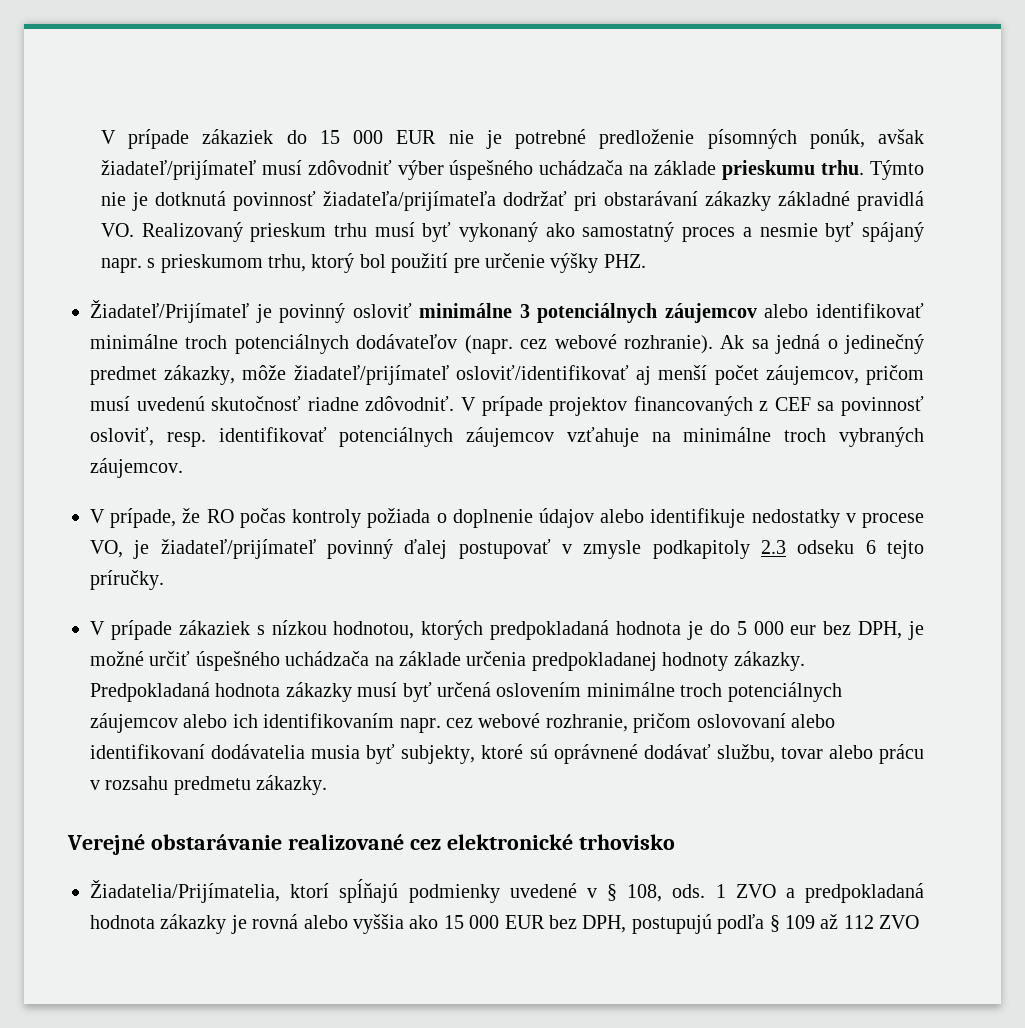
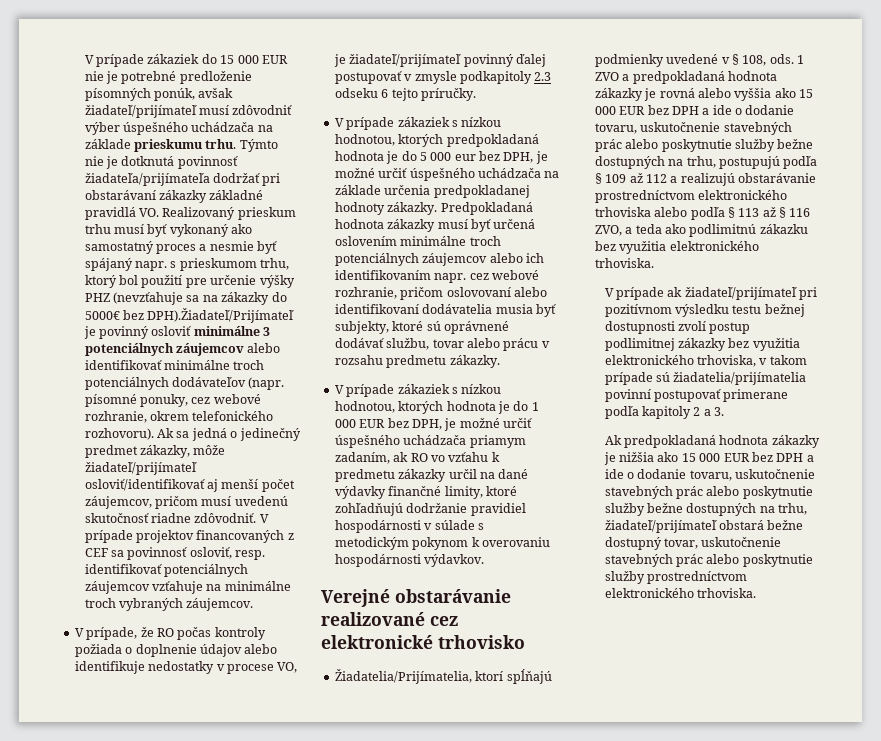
[603,254,646,268] [90,300,249,323] PHZ. // Žiadateľ/Prijímateľ -> [84,292,287,305] [84,308,295,323] PHZ (nevzťahuje sa na zákazky do 5000€ bez DPH).Žiadateľ/Prijímateľ
[520,334,713,354] cez webové rozhranie). -> [84,394,261,407] [84,411,274,423] [84,428,154,440] písomné ponuky, cez webové rozhranie, okrem telefonického rozhovoru).
(328, 785) none -> [334,384,502,397] [334,401,539,414] [334,418,532,431] [334,435,526,448] [334,452,500,464] [334,469,529,482] [334,486,517,499] [334,503,526,516] [334,520,484,533] [334,537,550,550] [334,554,485,567] // V prípade zákaziek s nízkou hodnotou, ktorých hodnota je do 1 000 EUR bez DPH, je možné určiť úspešného uchádzača priamym zadaním, ak RO vo vzťahu k predmetu zákazky určil na dané výdavky finančné limity, ktoré zohľadňujú dodržanie pravidiel hospodárnosti v súlade s metodickým pokynom k overovaniu hospodárnosti výdavkov.
[582,915,627,933] DPH, -> [671,105,795,115] [594,122,792,135] [594,139,814,152] [594,156,716,169] DPH a ide o dodanie tovaru, uskutočnenie stavebných prác alebo poskytnutie služby bežne dostupných na trhu,
[879,915,920,929] ZVO -> [670,173,816,186] [594,190,788,203] [594,207,811,220] [594,224,808,237] [594,241,759,254] [594,258,654,268] [604,287,818,300] [604,304,805,317] [604,321,751,334] [604,338,800,351] [604,355,807,367] [604,372,807,385] [604,389,789,402] [604,406,725,419] [604,435,820,448] [603,452,814,465] [604,469,816,481] [604,486,813,499] [604,503,808,516] [604,520,804,533] [604,537,782,550] [604,554,813,567] [604,571,748,584] [604,588,757,598] a realizujú obstarávanie prostredníctvom elektronického trhoviska alebo podľa § 113 až § 116 ZVO, a teda ako podlimitnú zákazku bez využitia elektronického trhoviska. // V prípade ak žiadateľ/prijímateľ pri pozitívnom výsledku testu bežnej dostupnosti zvolí postup podlimitnej zákazky bez využitia elektronického trhoviska, v takom prípade sú žiadatelia/prijímatelia povinní postupovať primerane podľa kapitoly 2 a 3. // Ak predpokladaná hodnota zákazky je nižšia ako 15 000 EUR bez DPH a ide o dodanie tovaru, uskutočnenie stavebných prác alebo poskytnutie služby bežne dostupných na trhu, žiadateľ/prijímateľ obstará bežne dostupný tovar, uskutočnenie stavebných prác alebo poskytnutie služby prostredníctvom elektronického trhoviska.

